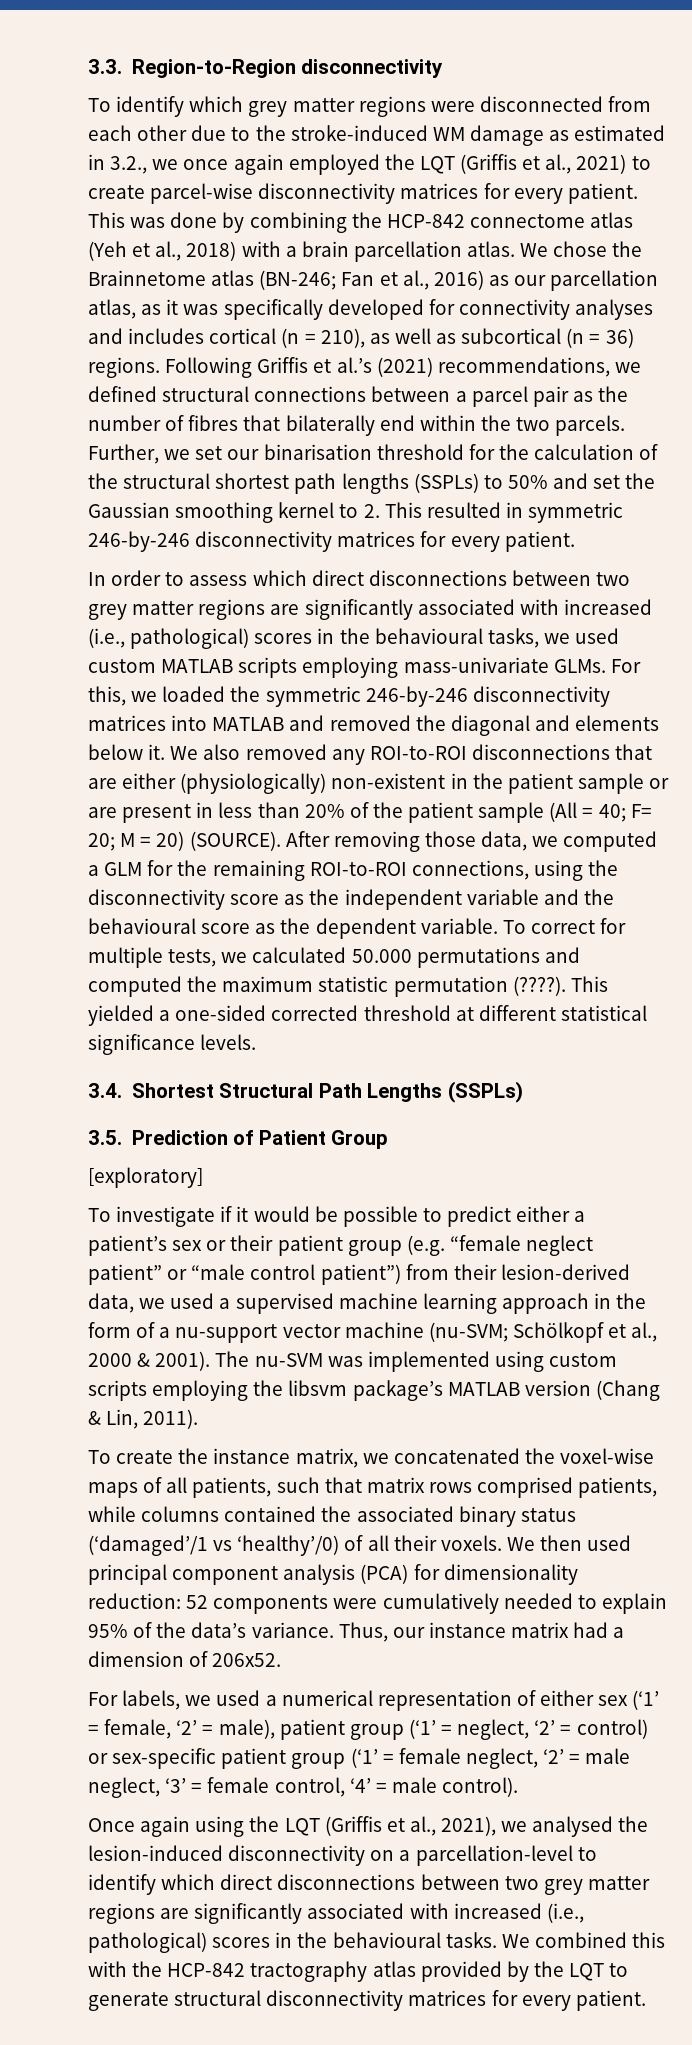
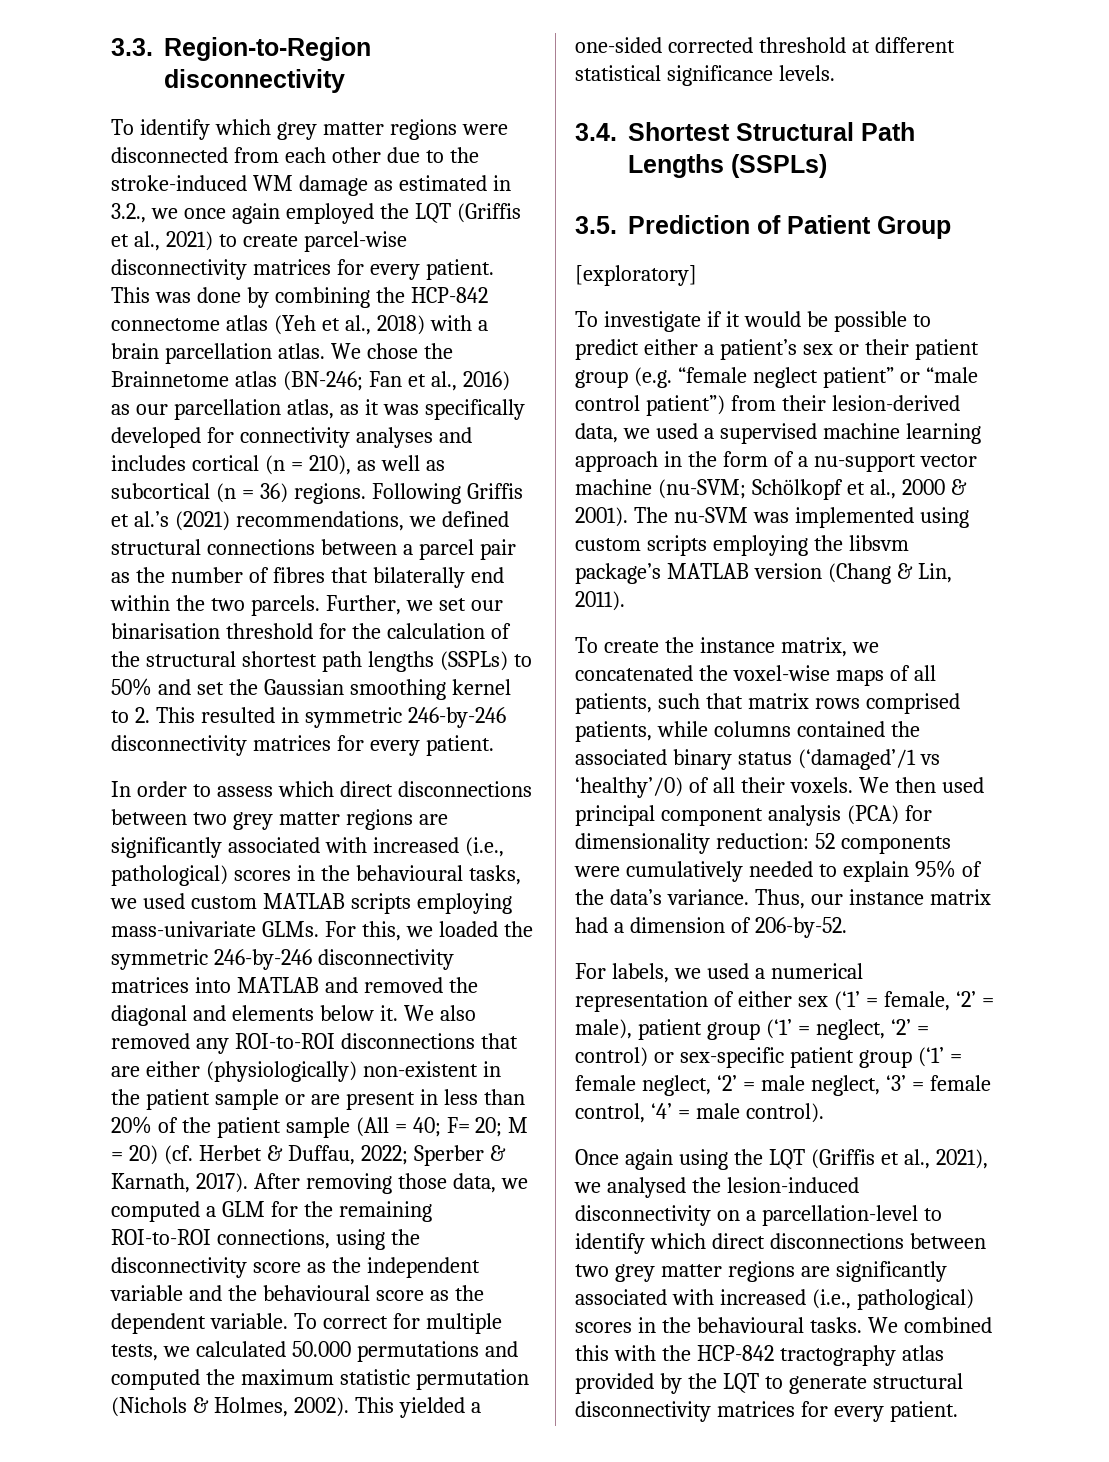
[189,831,281,851] (SOURCE). -> [163,1145,506,1166] [111,1173,248,1193] (cf. Herbet & Duffau, 2022; Sperber & Karnath, 2017).
[512,976,566,996] (????). -> [111,1397,349,1417] (Nichols & Holmes, 2002).
[212,1653,282,1667] 206x52. -> [754,917,847,938] 206-by-52.

